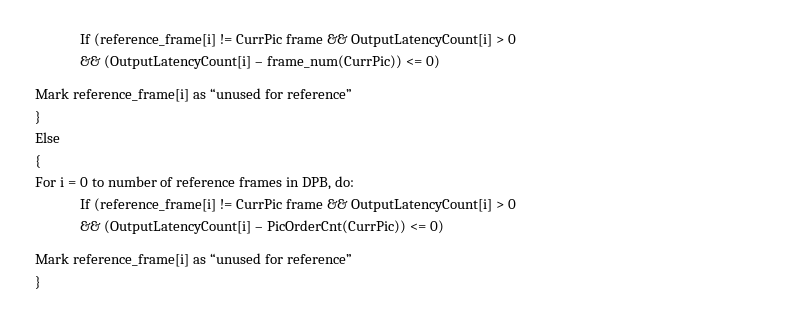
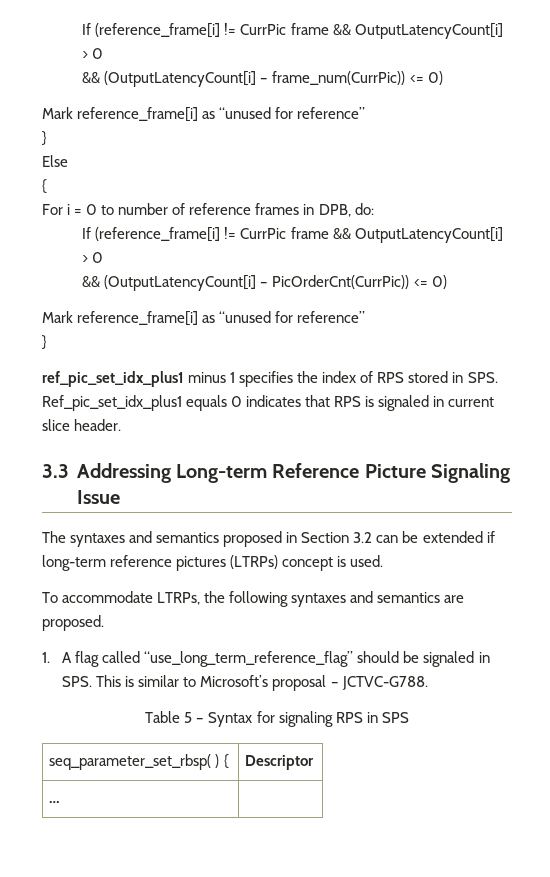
(41, 282) none -> [42,371,498,387] [42,395,495,411] [42,419,122,431] [42,463,511,483] [76,490,120,504] [42,531,495,547] [42,555,384,571] [42,591,465,607] [42,615,104,631] [42,651,490,667] [62,675,428,691] [145,711,409,727] [49,754,229,770] [245,755,315,770] [49,801,61,803] // ref_pic_set_idx_plus1 minus 1 specifies the index of RPS stored in SPS. Ref_pic_set_idx_plus1 equals 0 indicates that RPS is signaled in current slice header. // 3.3 Addressing Long-term Reference Picture Signaling Issue // The syntaxes and semantics proposed in Section 3.2 can be extended if long-term reference pictures (LTRPs) concept is used. // To accommodate LTRPs, the following syntaxes and semantics are proposed. // 1. A flag called “use_long_term_reference_flag” should be signaled in SPS. This is similar to Microsoft’s proposal – JCTVC-G788. // Table 5 – Syntax for signaling RPS in SPS // seq_parameter_set_rbsp( ) { | Descriptor // … |

